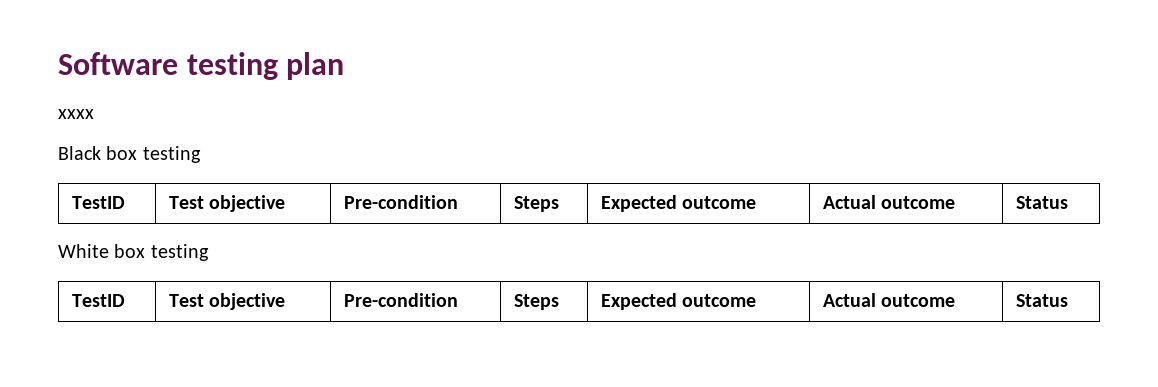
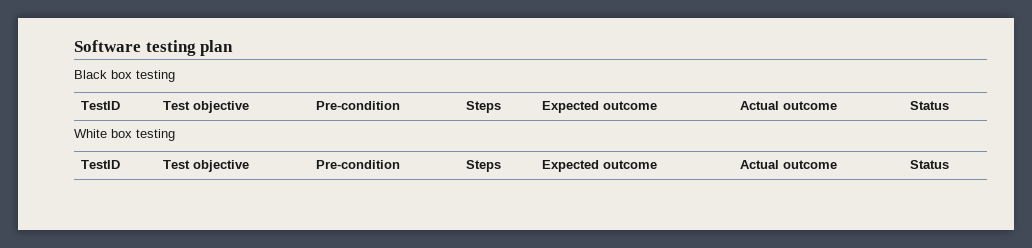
[58,109,94,119] // xxxx -> (234, 48) none

